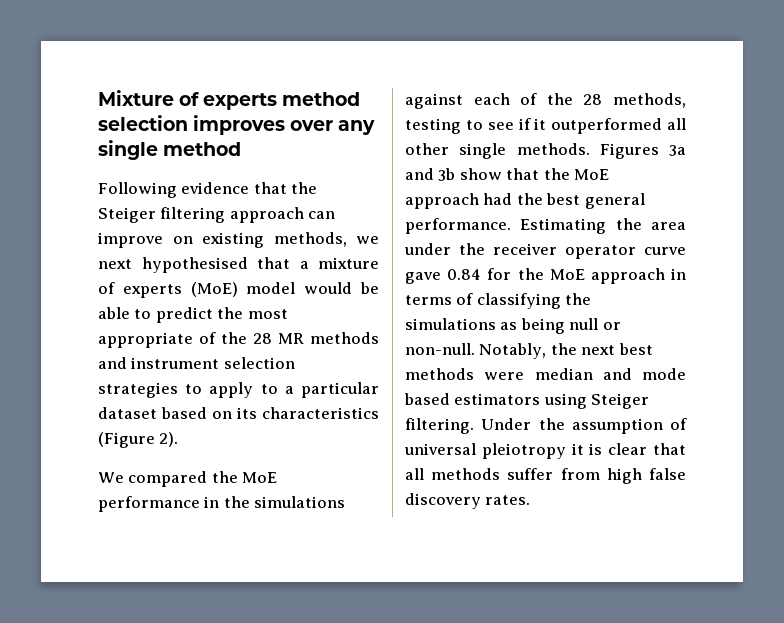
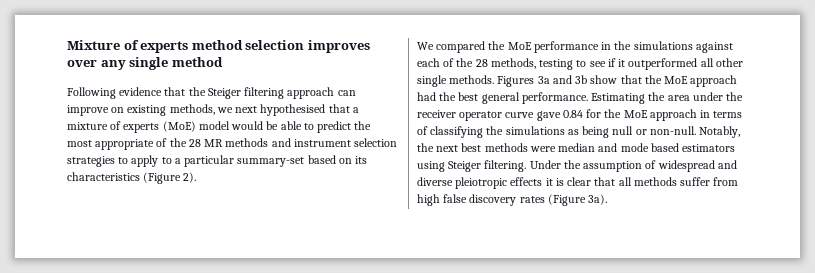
[98,407,157,419] dataset -> [237,157,305,167] summary-set
[404,443,566,459] universal pleiotropy -> [657,160,737,172] [417,177,543,189] widespread and diverse pleiotropic effects
[485,495,531,505] rates. -> [519,194,608,206] rates (Figure 3a).

